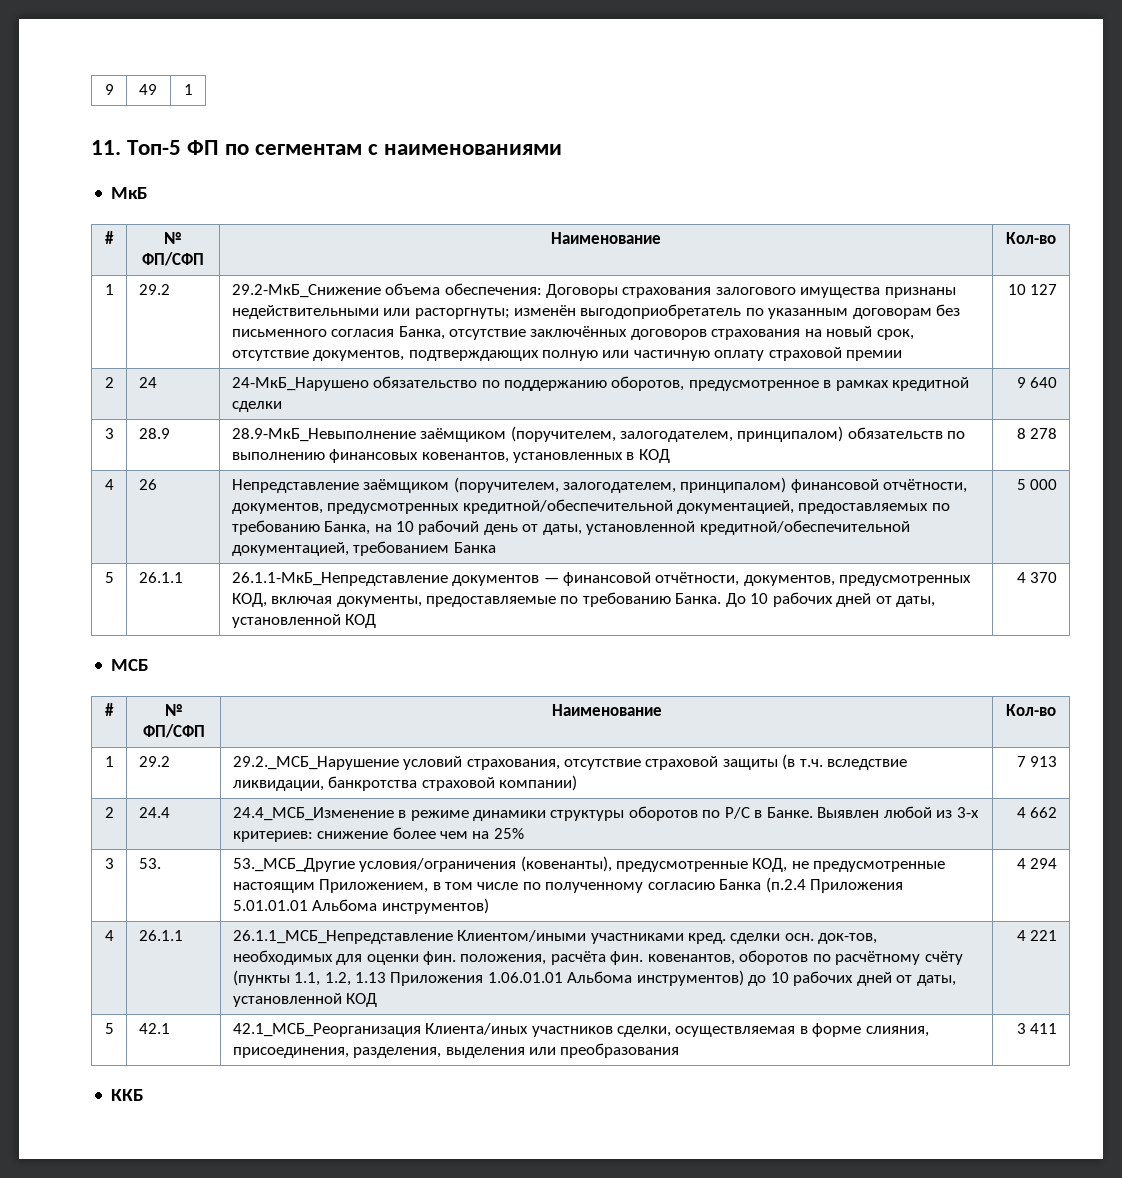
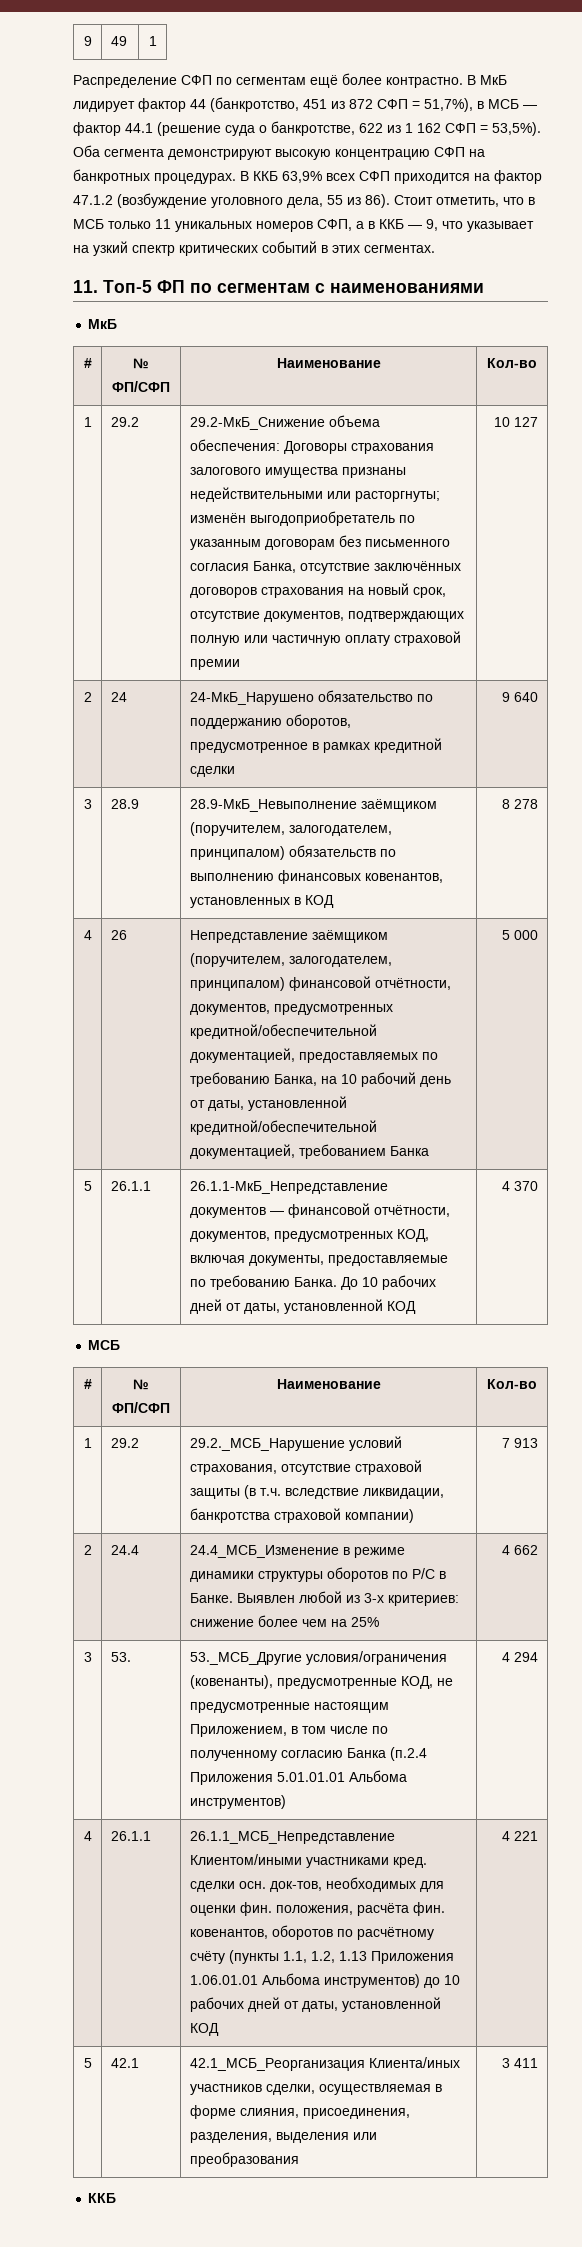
(194, 89) none -> [73,73,507,88] [73,97,537,112] [73,121,541,136] [73,145,485,160] [73,169,542,184] [73,193,535,208] [73,219,534,232] [73,241,435,256] // Распределение СФП по сегментам ещё более контрастно. В МкБ лидирует фактор 44 (банкротство, 451 из 872 СФП = 51,7%), в МСБ — фактор 44.1 (решение суда о банкротстве, 622 из 1 162 СФП = 53,5%). Оба сегмента демонстрируют высокую концентрацию СФП на банкротных процедурах. В ККБ 63,9% всех СФП приходится на фактор 47.1.2 (возбуждение уголовного дела, 55 из 86). Стоит отметить, что в МСБ только 11 уникальных номеров СФП, а в ККБ — 9, что указывает на узкий спектр критических событий в этих сегментах.

